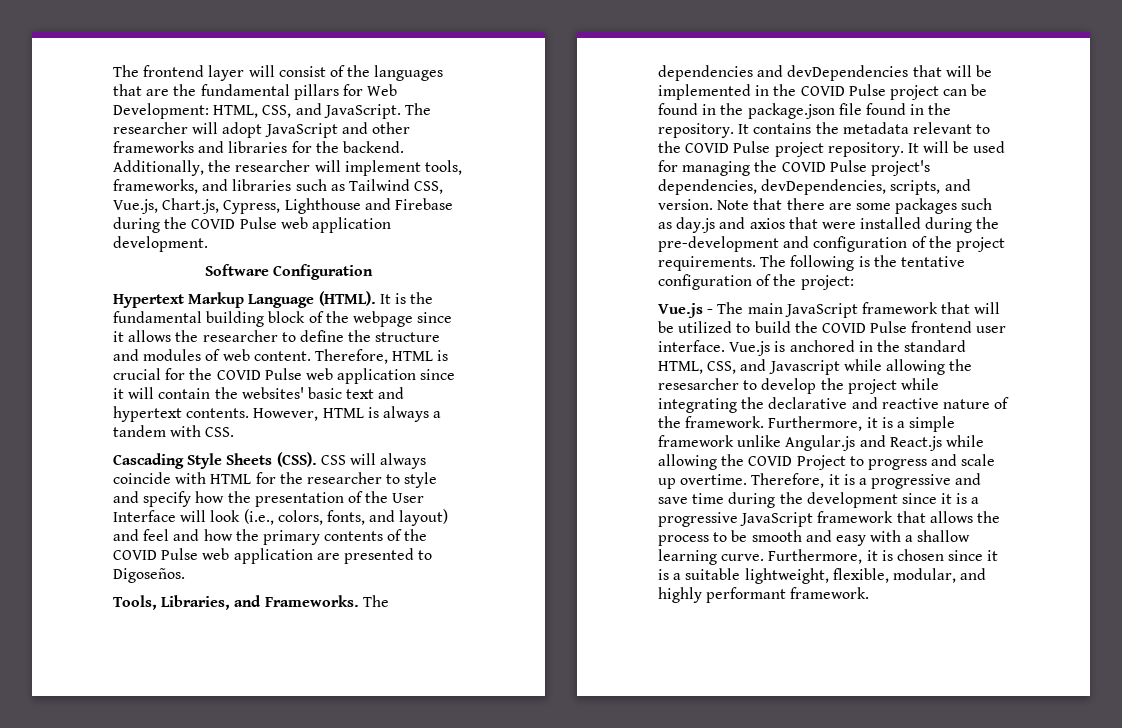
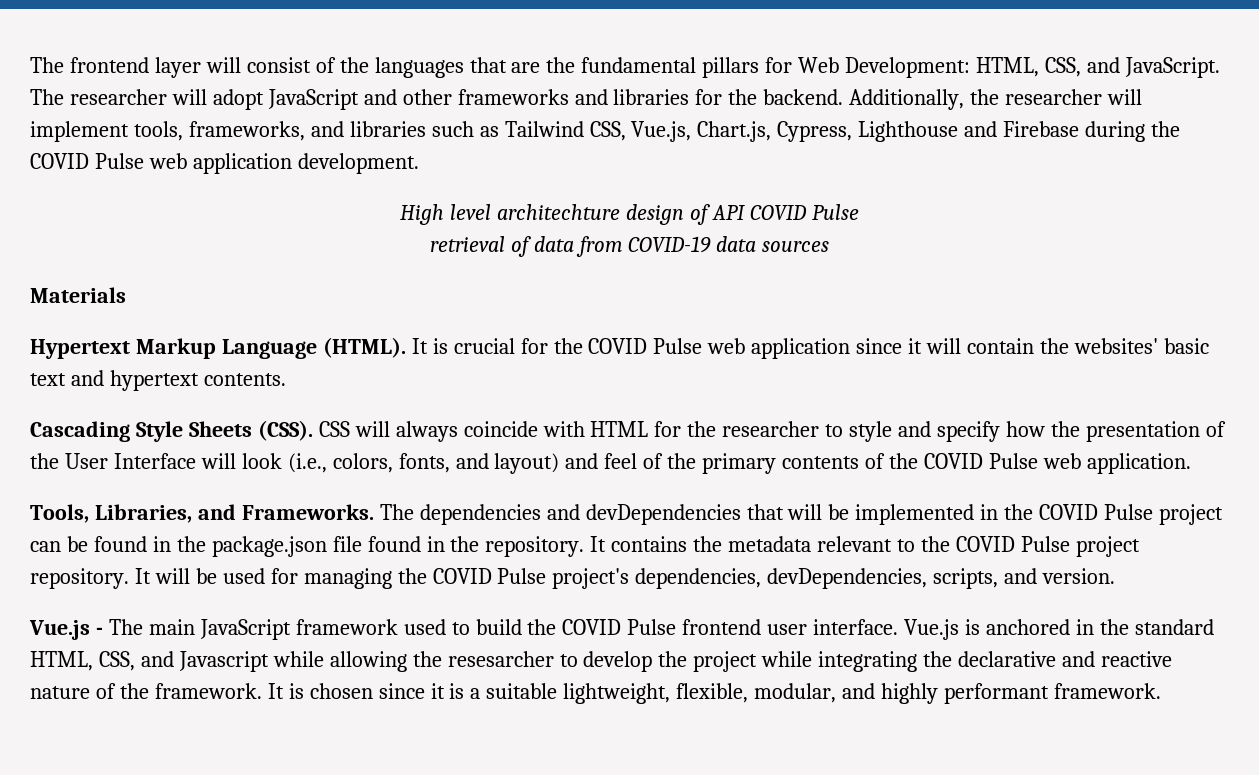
[204,264,374,280] Software Configuration -> [400,204,859,225] [429,236,830,257] [30,287,126,303] High level architechture design of API COVID Pulse // retrieval of data from COVID-19 data sources // Materials
[410,292,434,304] [113,311,453,327] [113,330,441,342] [113,349,449,364] the fundamental building block of the webpage since it allows the researcher to define the structure and modules of web content. Therefore, HTML is -> (448, 346) none
[253,406,442,422] [113,425,235,437] However, HTML is always a tandem with CSS. -> (286, 379) none
[173,529,233,541] and how -> [643,453,664,469] of
[233,548,433,564] [113,568,185,583] application are presented to Digoseños. -> [1086,453,1191,474] application.
[717,198,993,214] [658,217,1000,233] [658,236,1005,252] [658,255,965,271] [658,274,854,290] Note that there are some packages such as day.js and axios that were installed during the pre-development and configuration of the project requirements. The following is the tentative configuration of the project: -> (1116, 576) none
[941,302,1001,314] [658,321,733,333] that will be utilized -> [403,619,446,635] used
[768,416,956,432] [658,435,984,451] [658,454,996,470] [658,473,982,489] [658,492,980,508] [658,511,1000,527] [658,530,971,546] [658,549,878,565] Furthermore, it is a simple framework unlike Angular.js and React.js while allowing the COVID Project to progress and scale up overtime. Therefore, it is a progressive and save time during the development since it is a progressive JavaScript framework that allows the process to be smooth and easy with a shallow learning curve. Furthermore, it -> [267,683,284,699] It

